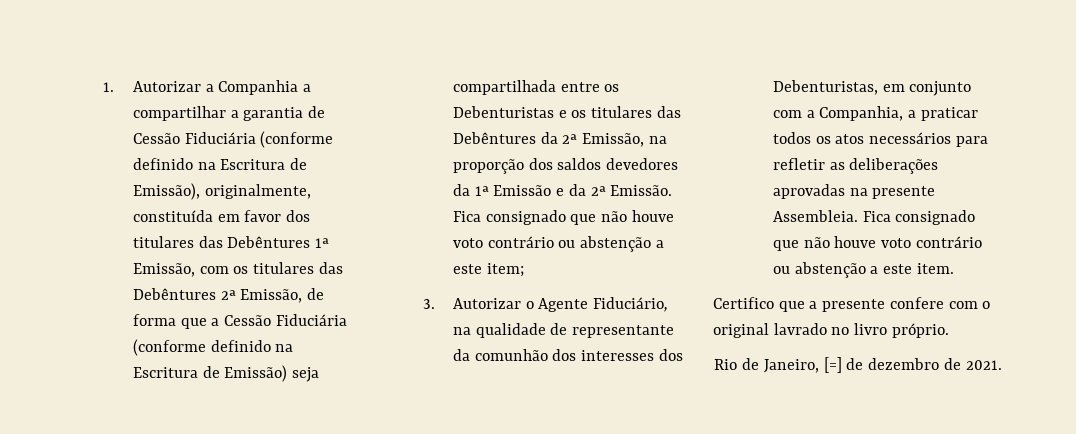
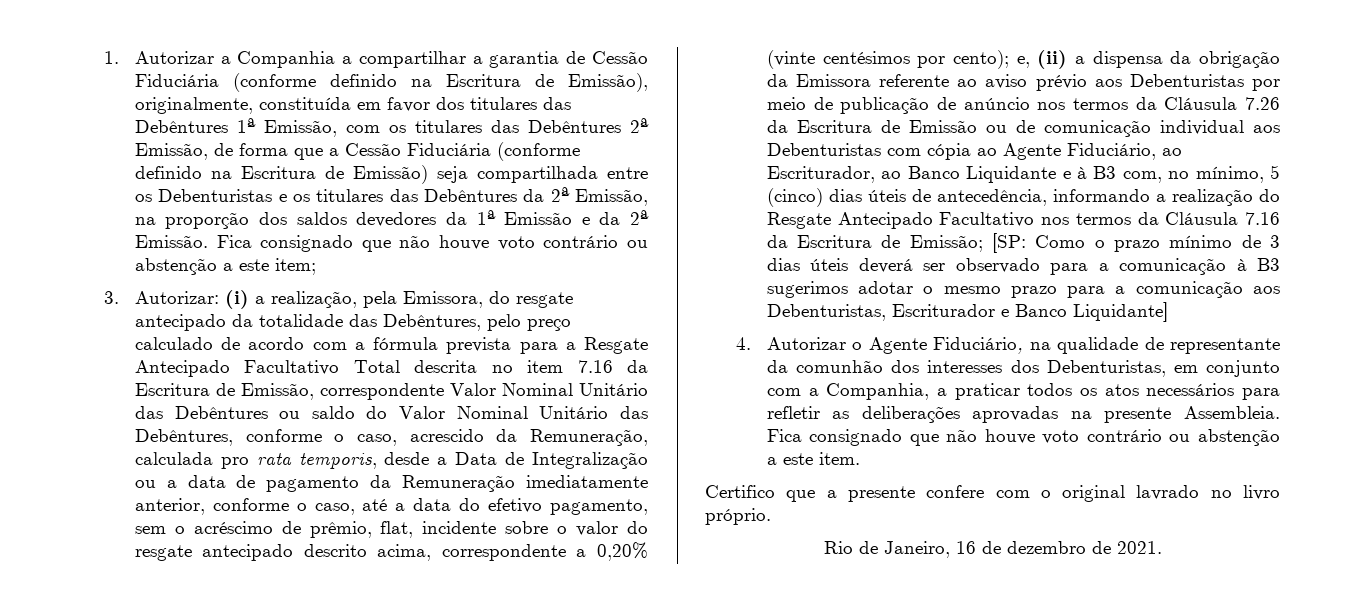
(435, 304) none -> [134,290,573,309] [134,314,571,331] [134,337,649,354] [134,360,648,377] [134,383,648,400] [134,406,648,419] [134,429,648,446] [134,452,648,469] [134,475,648,492] [134,498,648,515] [134,521,648,538] [134,542,648,561] [766,50,1280,69] [766,74,1280,91] [766,97,1280,114] [766,120,1280,137] [766,143,1182,160] [766,165,1280,183] [766,188,1280,207] [766,212,1280,229] [766,233,1280,253] [766,258,1280,275] [766,281,1280,298] [766,302,1168,322] [735,337,751,350] Autorizar: (i) a realização, pela Emissora, do resgate antecipado da totalidade das Debêntures, pelo preço calculado de acordo com a fórmula prevista para a Resgate Antecipado Facultativo Total descrita no item 7.16 da Escritura de Emissão, correspondente Valor Nominal Unitário das Debêntures ou saldo do Valor Nominal Unitário das Debêntures, conforme o caso, acrescido da Remuneração, calculada pro rata temporis, desde a Data de Integralização ou a data de pagamento da Remuneração imediatamente anterior, conforme o caso, até a data do efetivo pagamento, sem o acréscimo de prêmio, flat, incidente sobre o valor do resgate antecipado descrito acima, correspondente a 0,20% (vinte centésimos por cento); e, (ii) a dispensa da obrigação da Emissora referente ao aviso prévio aos Debenturistas por meio de publicação de anúncio nos termos da Cláusula 7.26 da Escritura de Emissão ou de comunicação individual aos Debenturistas com cópia ao Agente Fiduciário, ao Escriturador, ao Banco Liquidante e à B3 com, no mínimo, 5 (cinco) dias úteis de antecedência, informando a realização do Resgate Antecipado Facultativo nos termos da Cláusula 7.16 da Escritura de Emissão; [SP: Como o prazo mínimo de 3 dias úteis deverá ser observado para a comunicação à B3 sugerimos adotar o mesmo prazo para a comunicação aos Debenturistas, Escriturador e Banco Liquidante] // 4.
[823,357,842,373] [=] -> [955,541,976,554] 16

